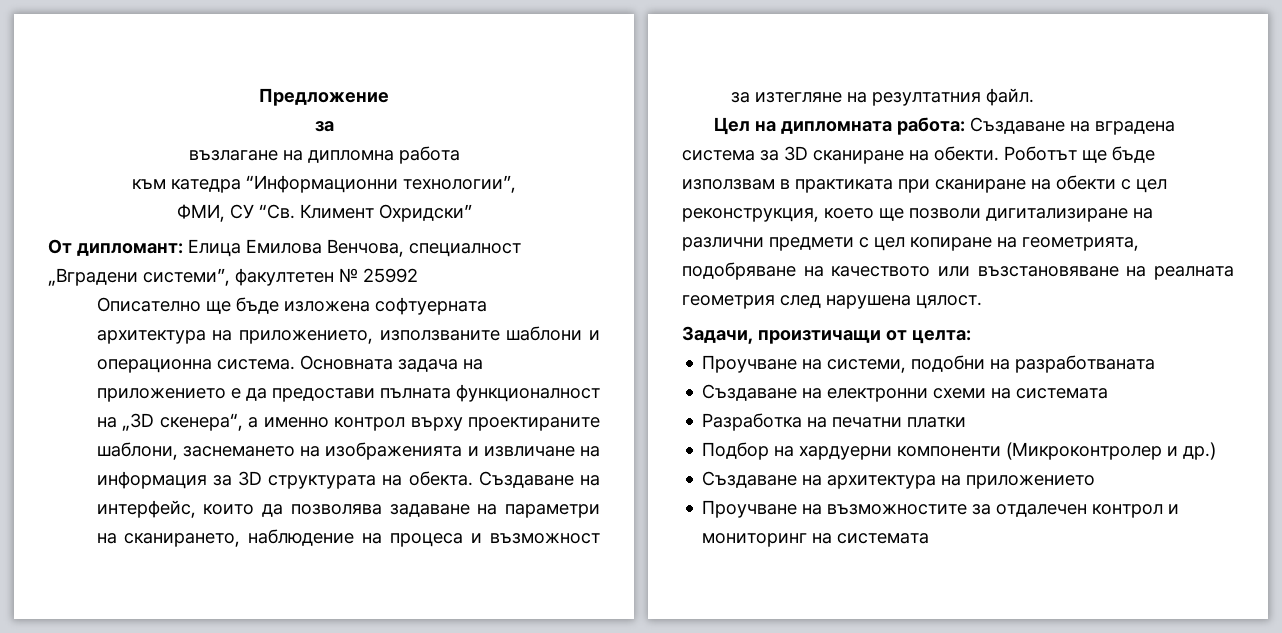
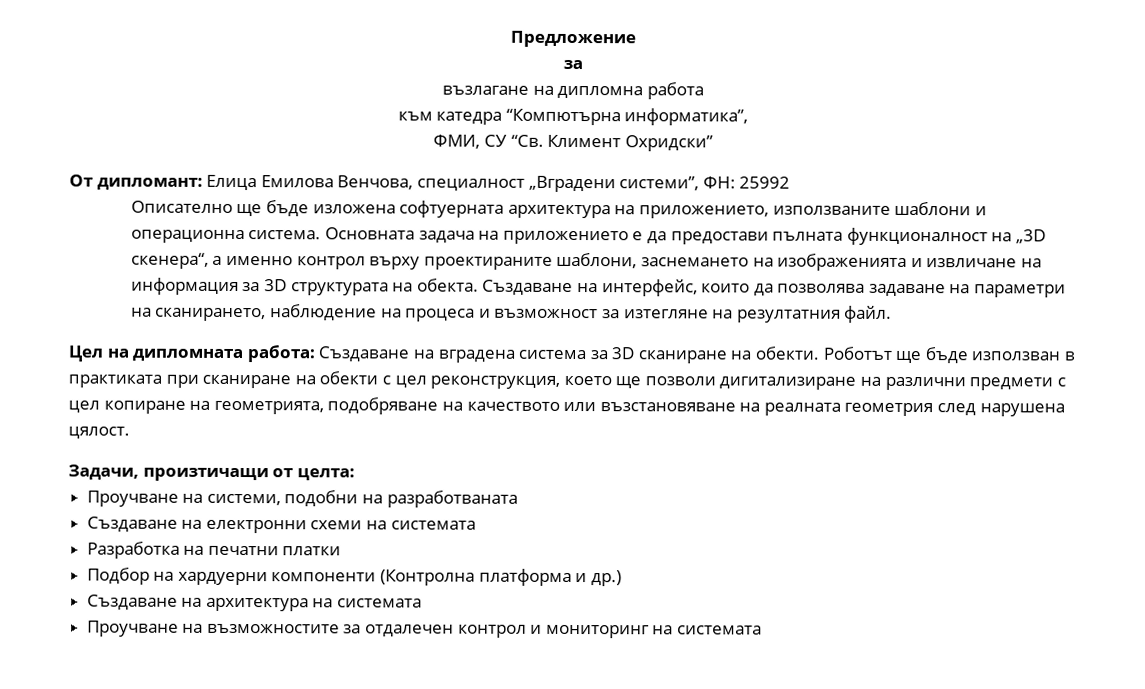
[246,175,516,193] “Информационни технологии”, -> [505,108,749,126] “Компютърна информатика”,
[235,268,358,286] факултетен № -> [702,176,736,189] ФН:
[682,179,775,190] използвам -> [971,351,1061,361] използван
[1006,442,1163,460] (Микроконтролер -> [380,568,572,586] (Контролна платформа
[966,475,1096,489] приложението -> [337,598,423,608] системата

